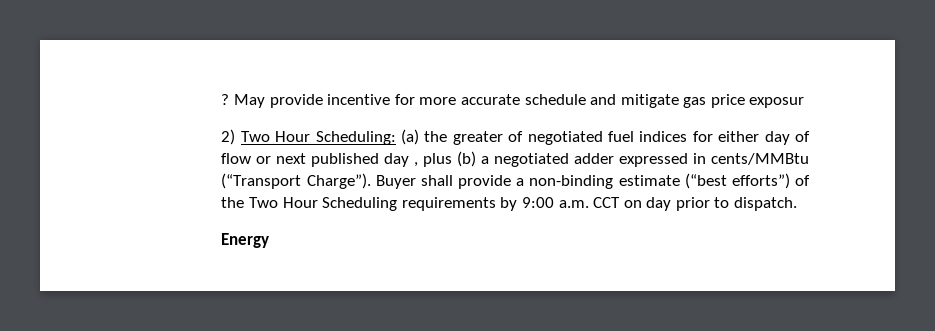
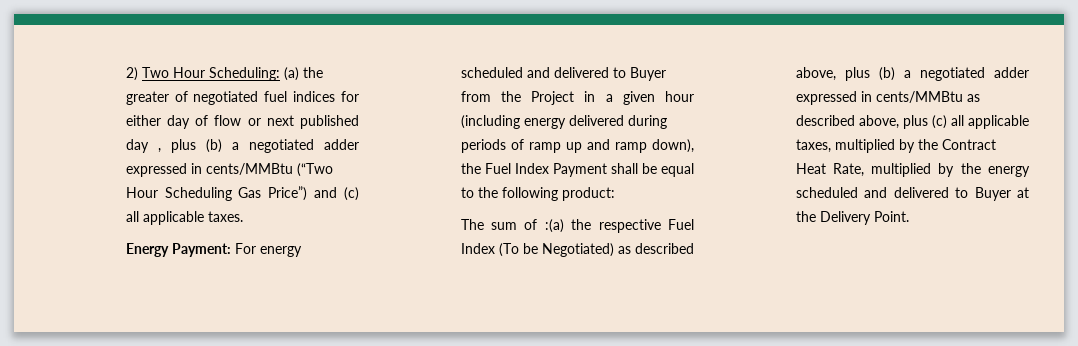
[221,94,805,108] ? May provide incentive for more accurate schedule and mitigate gas price exposur // -> (125, 74) none
[221,173,810,189] [221,197,798,211] [221,233,270,248] (“Transport Charge”). Buyer shall provide a non-binding estimate (“best efforts”) of the Two Hour Scheduling requirements by 9:00 a.m. CCT on day prior to dispatch. // Energy -> [296,163,333,177] [125,186,359,201] [125,211,243,225] [125,243,302,257] [460,67,666,81] [460,91,694,105] [460,115,667,129] [460,139,694,153] [460,163,694,177] [460,187,615,201] [460,219,694,233] [460,243,694,257] [795,67,1029,81] [795,91,980,105] [795,115,1029,129] [795,139,996,153] [795,163,1030,177] [795,187,1029,201] [795,211,909,225] (“Two Hour Scheduling Gas Price”) and (c) all applicable taxes. // Energy Payment: For energy scheduled and delivered to Buyer from the Project in a given hour (including energy delivered during periods of ramp up and ramp down), the Fuel Index Payment shall be equal to the following product: // The sum of :(a) the respective Fuel Index (To be Negotiated) as described above, plus (b) a negotiated adder expressed in cents/MMBtu as described above, plus (c) all applicable taxes, multiplied by the Contract Heat Rate, multiplied by the energy scheduled and delivered to Buyer at the Delivery Point.

